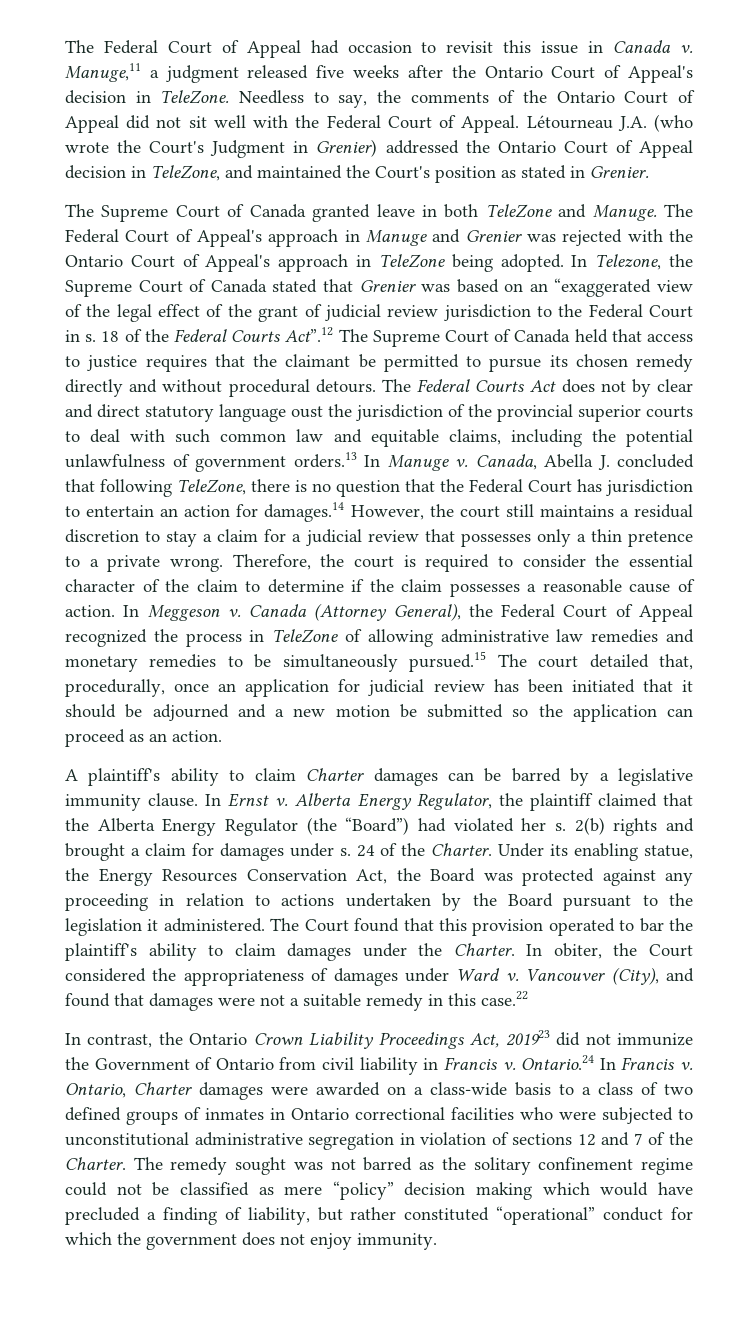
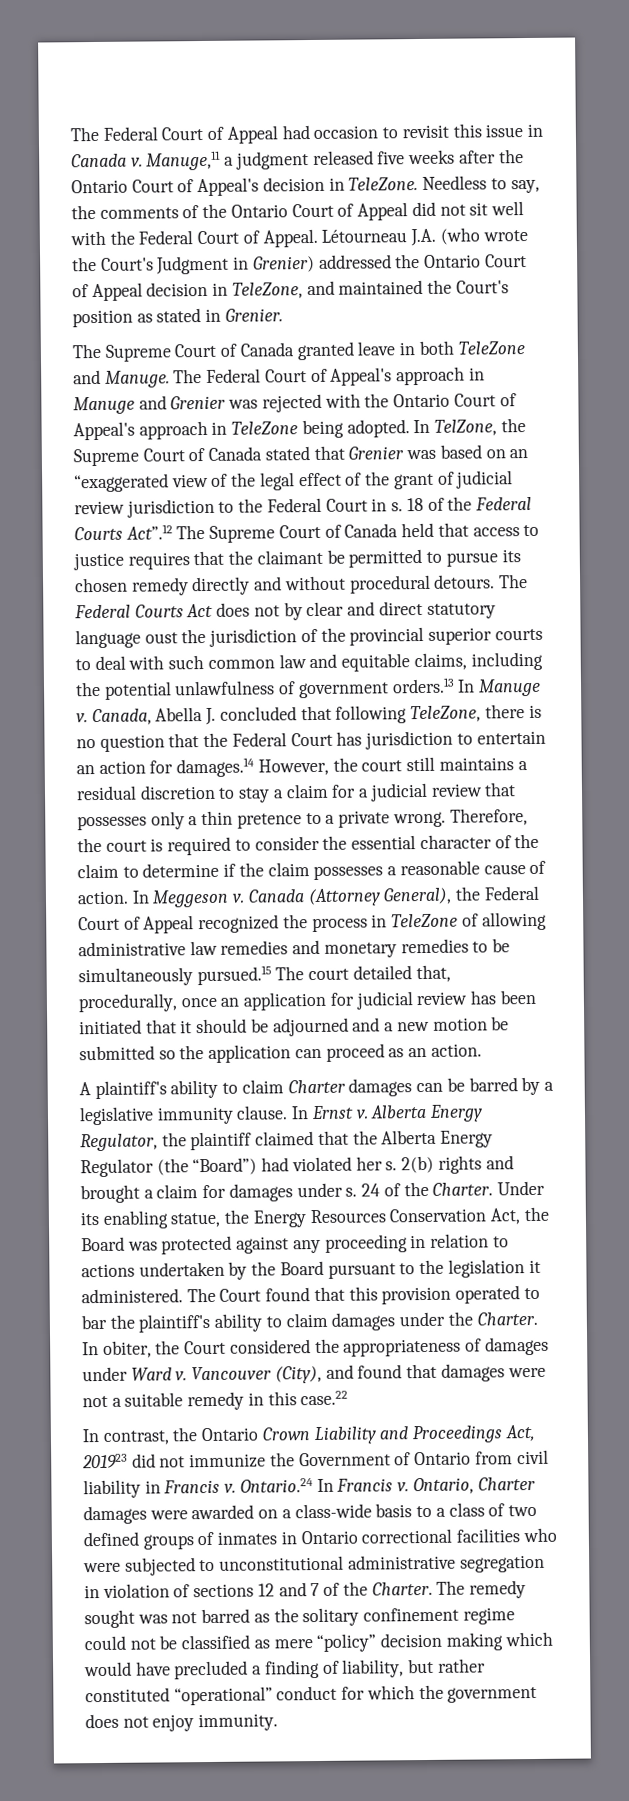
[595,254,662,270] Telezone, -> [434,419,498,436] TelZone,
(375, 1040) none -> [379,1426,409,1440] and

